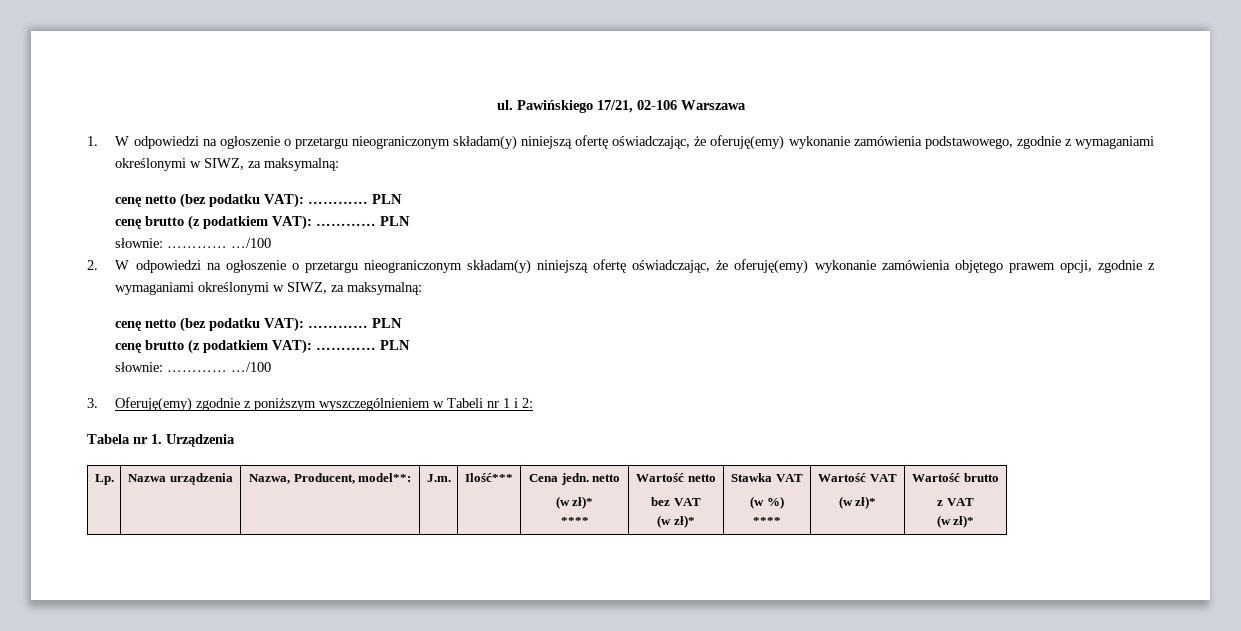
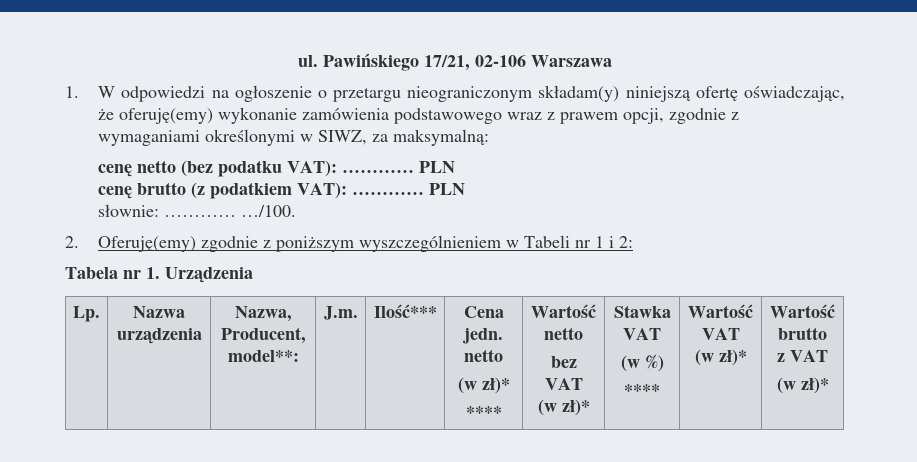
[924,136,1154,149] [115,158,340,171] [115,193,403,208] [115,215,411,230] [115,238,272,248] [87,259,1003,274] podstawowego, zgodnie z wymaganiami określonymi w SIWZ, za maksymalną: // cenę netto (bez podatku VAT): ………… PLN // cenę brutto (z podatkiem VAT): ………… PLN // słownie: ………… …/100 // 2. W odpowiedzi na ogłoszenie o przetargu nieograniczonym składam(y) niniejszą ofertę oświadczając, że oferuję(emy) wykonanie zamówienia objętego -> [394,108,556,124] podstawowego wraz z
[231,362,272,372] [87,398,98,408] …/100 // 3. -> [241,205,297,217] [65,236,79,248] …/100. // 2.

